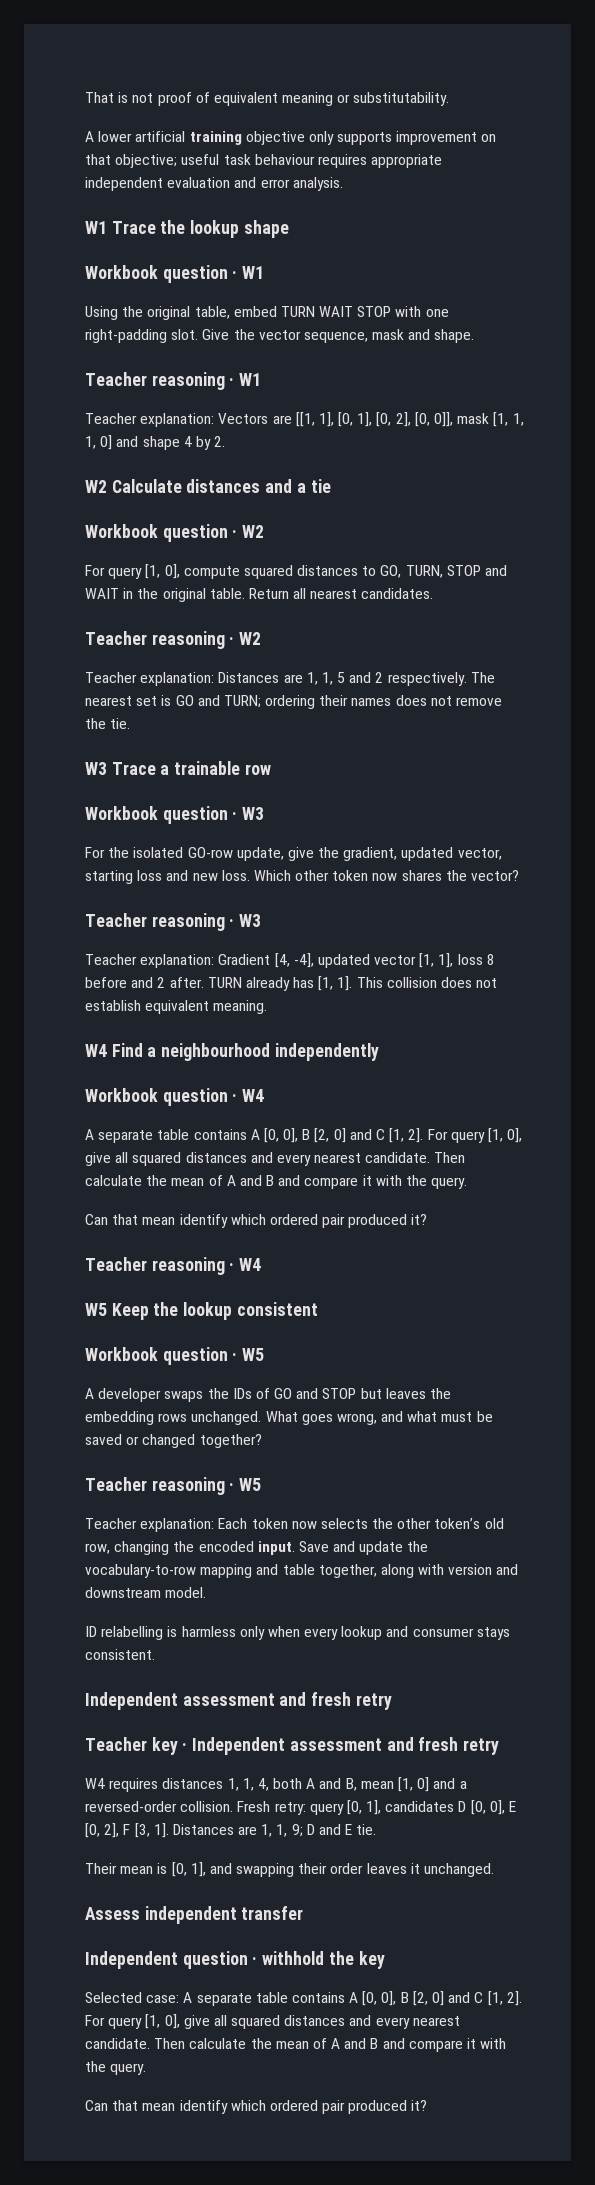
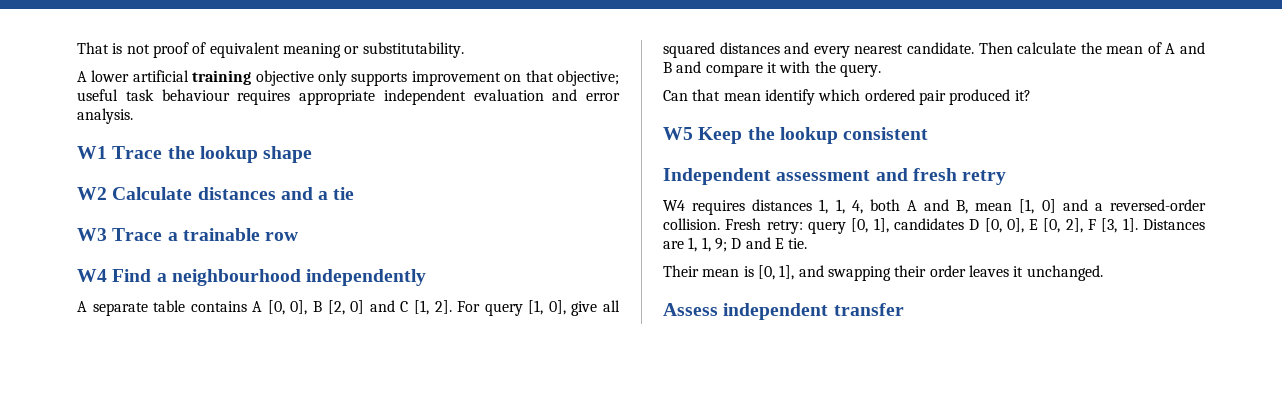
[85,265,265,283] [85,306,449,320] [85,329,475,343] [85,372,262,390] [85,412,524,427] [85,435,226,450] // Workbook question · W1 // Using the original table, embed TURN WAIT STOP with one right-padding slot. Give the vector sequence, mask and shape. // Teacher reasoning · W1 // Teacher explanation: Vectors are [[1, 1], [0, 1], [0, 2], [0, 0]], mask [1, 1, 1, 0] and shape 4 by 2. -> (313, 154) none
[85,524,265,542] [85,564,508,579] [85,588,434,602] [85,631,262,649] [85,672,495,686] [85,695,503,709] [85,718,131,729] // Workbook question · W2 // For query [1, 0], compute squared distances to GO, TURN, STOP and WAIT in the original table. Return all nearest candidates. // Teacher reasoning · W2 // Teacher explanation: Distances are 1, 1, 5 and 2 respectively. The nearest set is GO and TURN; ordering their names does not remove the tie. -> (355, 193) none
[85,806,265,824] [85,847,502,861] [85,870,520,884] [85,913,262,931] [85,953,495,968] [85,976,498,991] [85,1000,268,1014] // Workbook question · W3 // For the isolated GO-row update, give the gradient, updated vector, starting loss and new loss. Which other token now shares the vector? // Teacher reasoning · W3 // Teacher explanation: Gradient [4, -4], updated vector [1, 1], loss 8 before and 2 after. TURN already has [1, 1]. This collision does not establish equivalent meaning. -> (299, 236) none
[85,1088,265,1106] // Workbook question · W4 -> (427, 277) none
[85,1257,262,1275] // Teacher reasoning · W4 -> (1031, 95) none
[85,1347,265,1365] [85,1388,452,1402] [85,1411,493,1425] [85,1434,262,1448] [85,1477,262,1495] [85,1518,504,1532] [85,1541,429,1555] [85,1564,519,1578] [85,1587,207,1598] [85,1626,510,1640] [85,1649,155,1660] [85,1692,392,1710] [85,1737,188,1755] Workbook question · W5 // A developer swaps the IDs of GO and STOP but leaves the embedding rows unchanged. What goes wrong, and what must be saved or changed together? // Teacher reasoning · W5 // Teacher explanation: Each token now selects the other token’s old row, changing the encoded input. Save and update the vocabulary-to-row mapping and table together, along with version and downstream model. // ID relabelling is harmless only when every lookup and consumer stays consistent. // Independent assessment and fresh retry // Teacher key · -> (929, 133) none
[85,1951,385,1969] [85,1991,522,2006] [85,2014,460,2029] [85,2038,507,2052] [85,2061,147,2075] [85,2100,428,2114] // Independent question · withhold the key // Selected case: A separate table contains A [0, 0], B [2, 0] and C [1, 2]. For query [1, 0], give all squared distances and every nearest candidate. Then calculate the mean of A and B and compare it with the query. // Can that mean identify which ordered pair produced it? -> (904, 309) none

